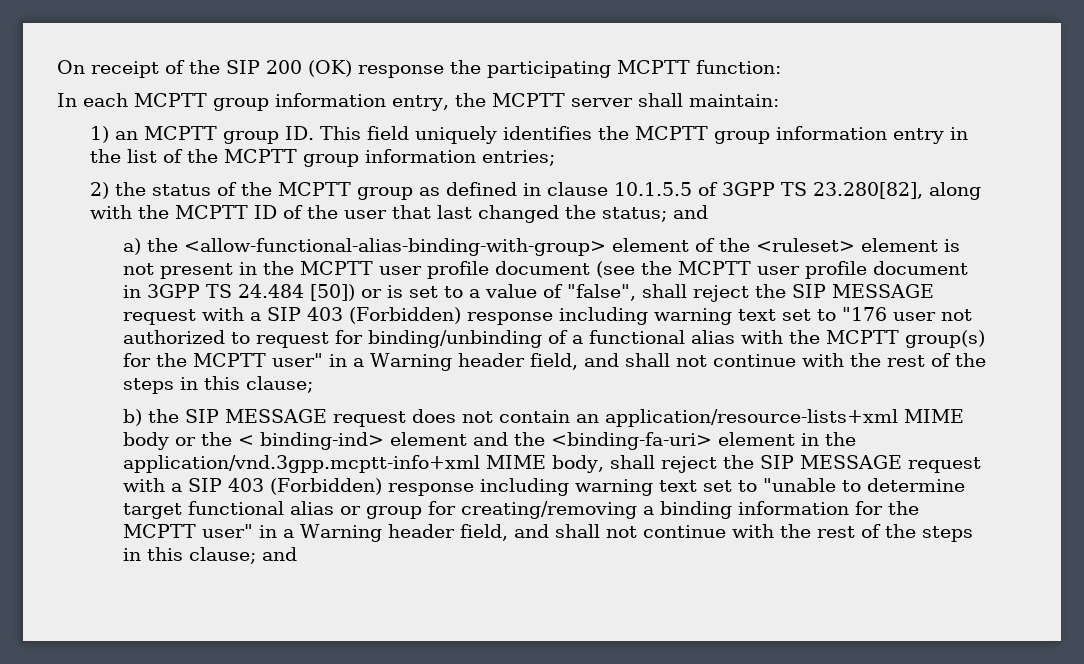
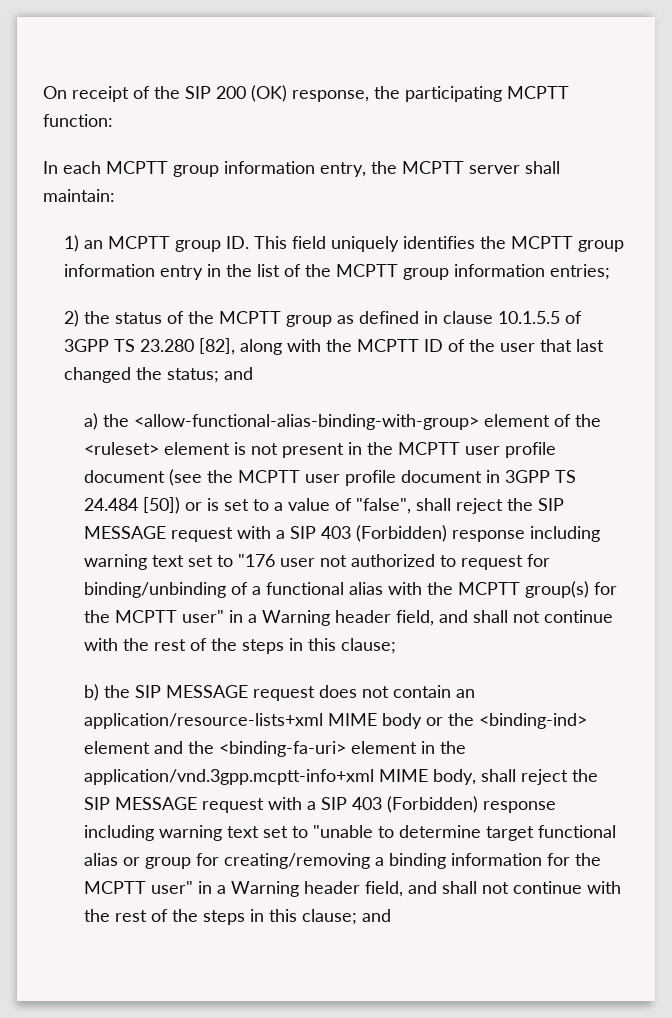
[358,65,444,78] response -> [292,90,369,102] response,
[813,182,924,199] 23.280[82], -> [139,338,235,355] 23.280 [82],
[238,432,385,450] < binding-ind> -> [479,713,588,729] <binding-ind>

